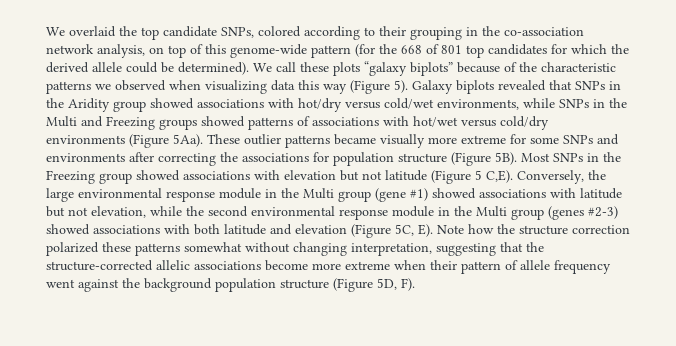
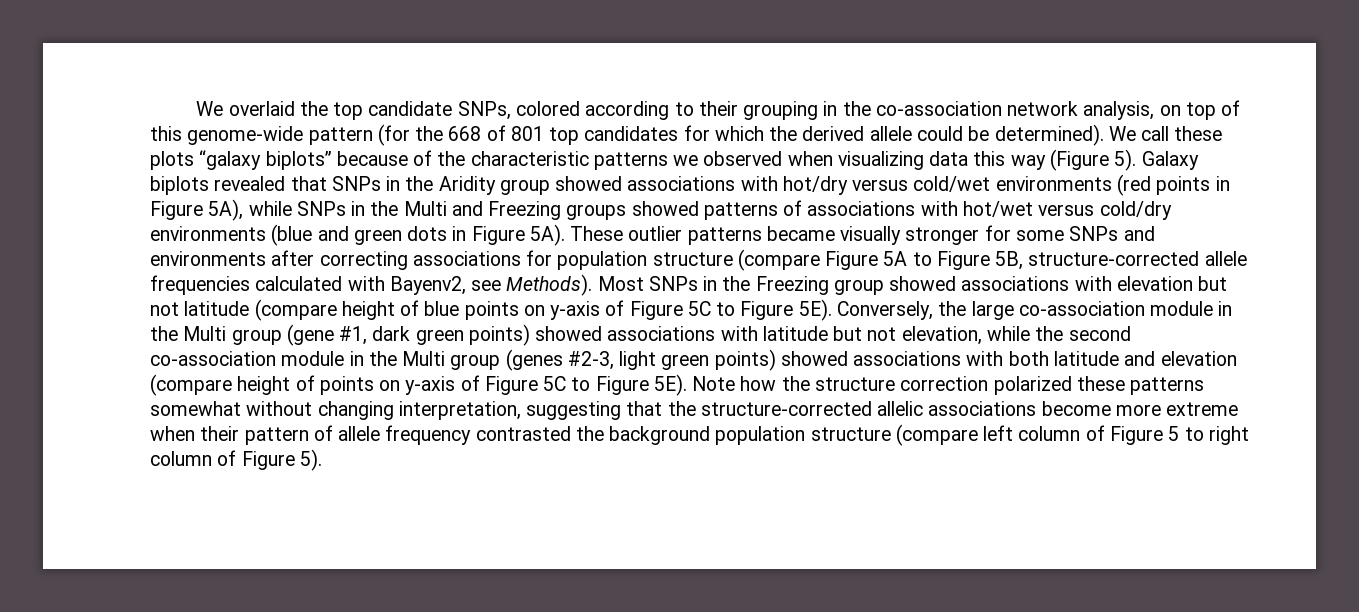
[437,99,519,110] environments, -> [995,174,1230,196] [150,199,244,221] environments (red points in Figure 5A),
[129,134,203,148] (Figure 5Aa). -> [271,224,565,246] (blue and green dots in Figure 5A).
[428,135,506,144] more extreme -> [905,227,980,245] stronger
[220,152,238,162] the -> (408, 260) none
[451,152,517,166] (Figure 5B). -> [737,249,1247,271] [150,274,593,296] (compare Figure 5A to Figure 5B, structure-corrected allele frequencies calculated with Bayenv2, see Methods).
[431,170,513,184] (Figure 5 C,E). -> [254,299,832,321] (compare height of blue points on y-axis of Figure 5C to Figure 5E).
[78,188,215,202] environmental response -> [1018,301,1145,316] co-association
[410,188,428,201] #1) -> [339,324,530,346] #1, dark green points)
[251,206,388,220] environmental response -> [150,351,276,366] co-association
[588,206,618,219] #2-3) -> [567,349,776,371] #2-3, light green points)
[351,224,433,238] (Figure 5C, E). -> [150,374,687,396] (compare height of points on y-axis of Figure 5C to Figure 5E).
[46,279,119,292] went against -> [475,426,571,441] contrasted
[333,278,415,292] (Figure 5D, F). -> [895,424,1249,446] [150,449,322,471] (compare left column of Figure 5 to right column of Figure 5).

